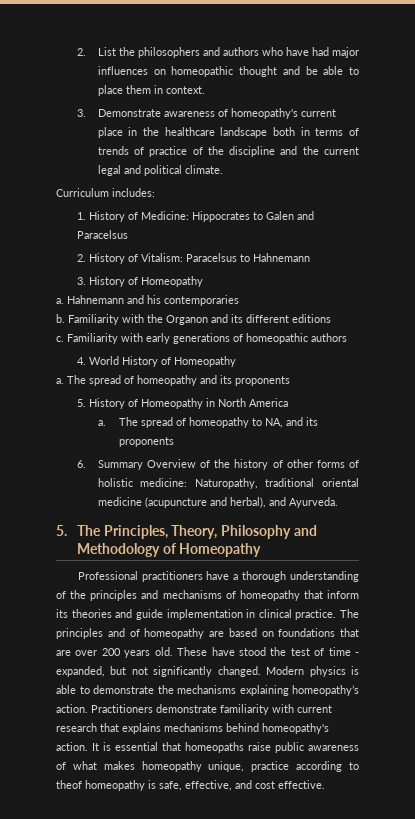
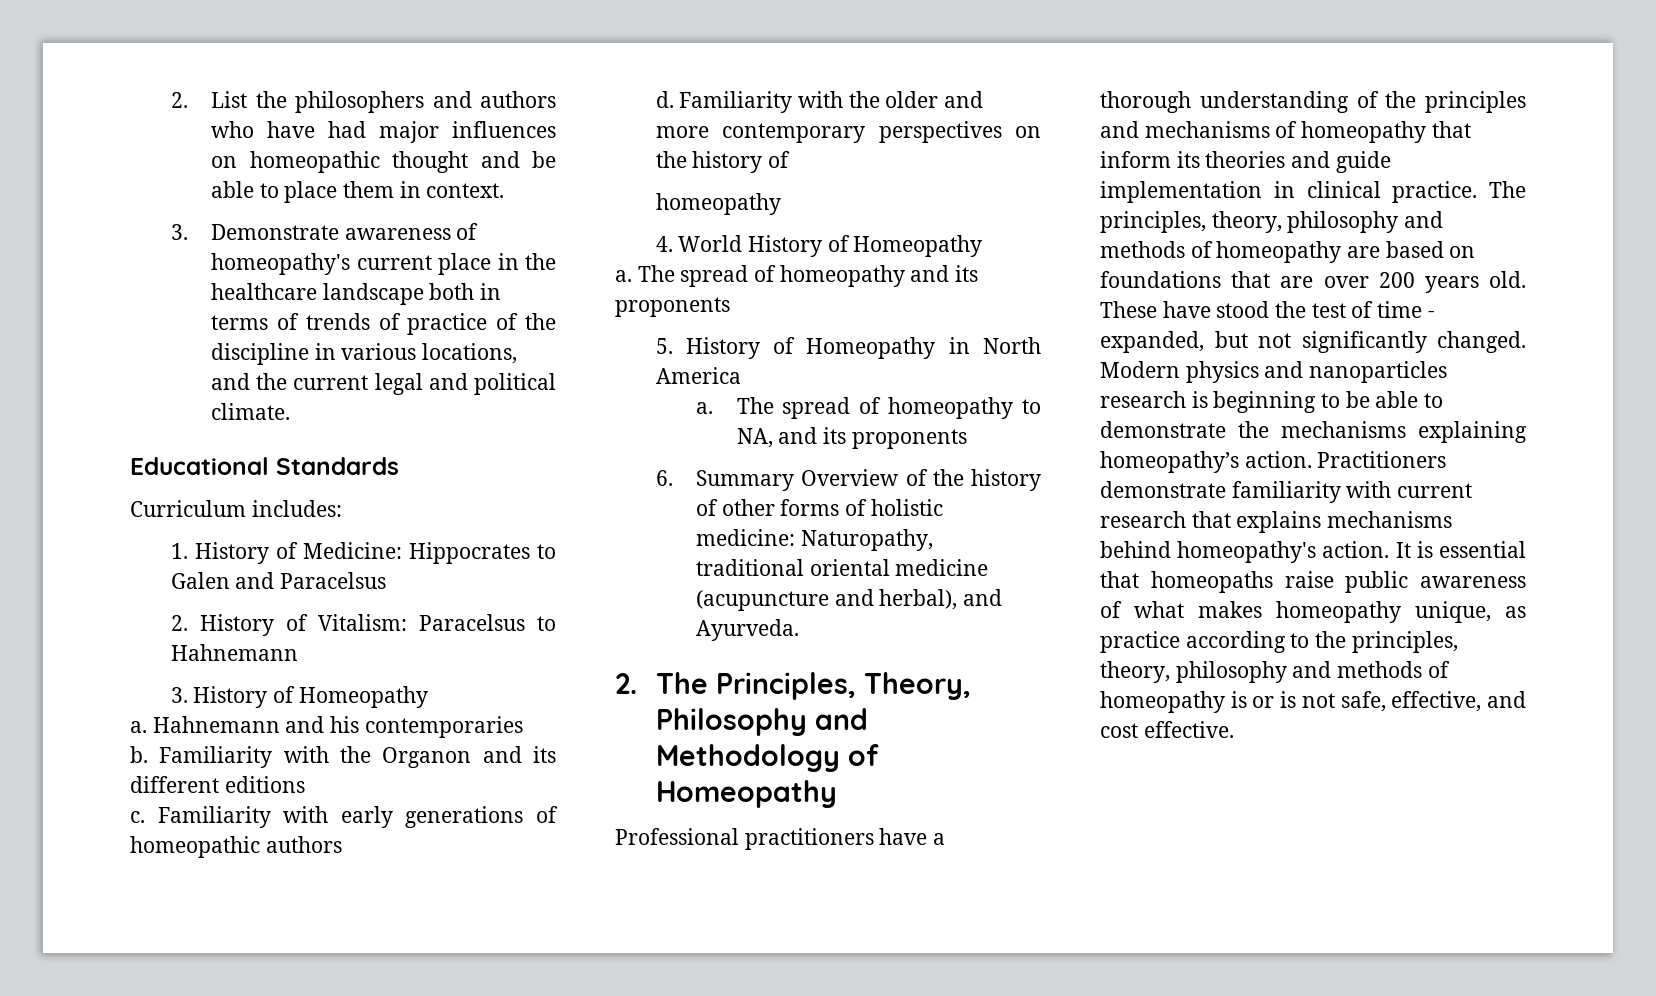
(276, 151) none -> [314,343,518,364] in various locations,
(223, 169) none -> [130,457,399,475] // Educational Standards
(347, 337) none -> [655,91,983,113] [655,121,1041,143] [655,151,790,173] [655,193,781,215] // d. Familiarity with the older and more contemporary perspectives on the history of // homeopathy
[56,525,67,536] 5. -> [615,673,637,694] 2.
[56,628,125,639] principles and -> [1100,211,1444,233] [1100,241,1185,258] principles, theory, philosophy and methods
[351,666,359,675] is -> [1264,361,1448,383] [1100,391,1370,413] and nanoparticles research is beginning to be
(245, 766) none -> [1505,606,1526,618] as
[56,780,156,791] theof homeopathy is -> [1315,631,1458,653] [1100,661,1450,683] [1100,691,1335,713] the principles, theory, philosophy and methods of homeopathy is or is not

